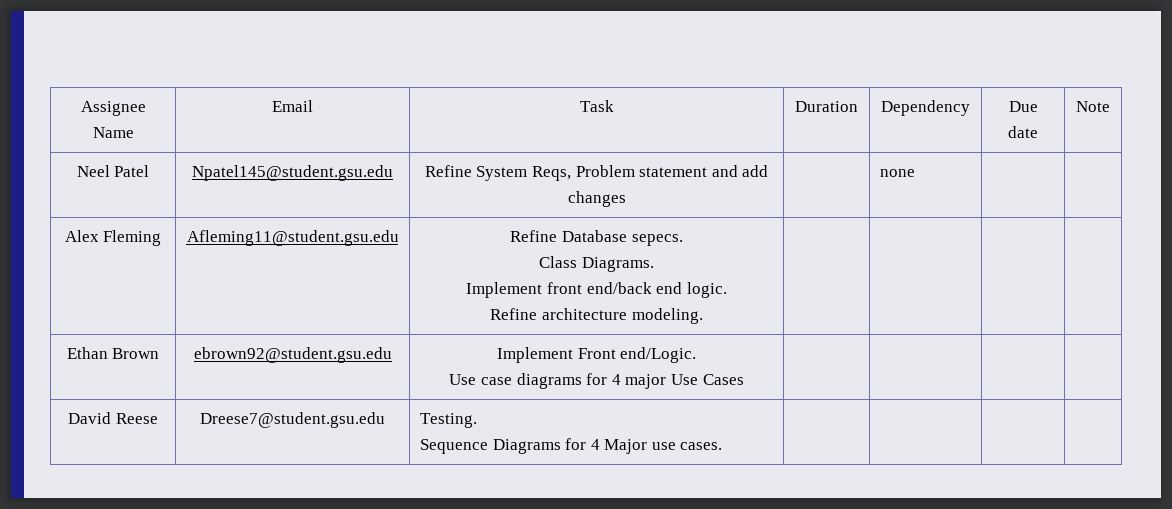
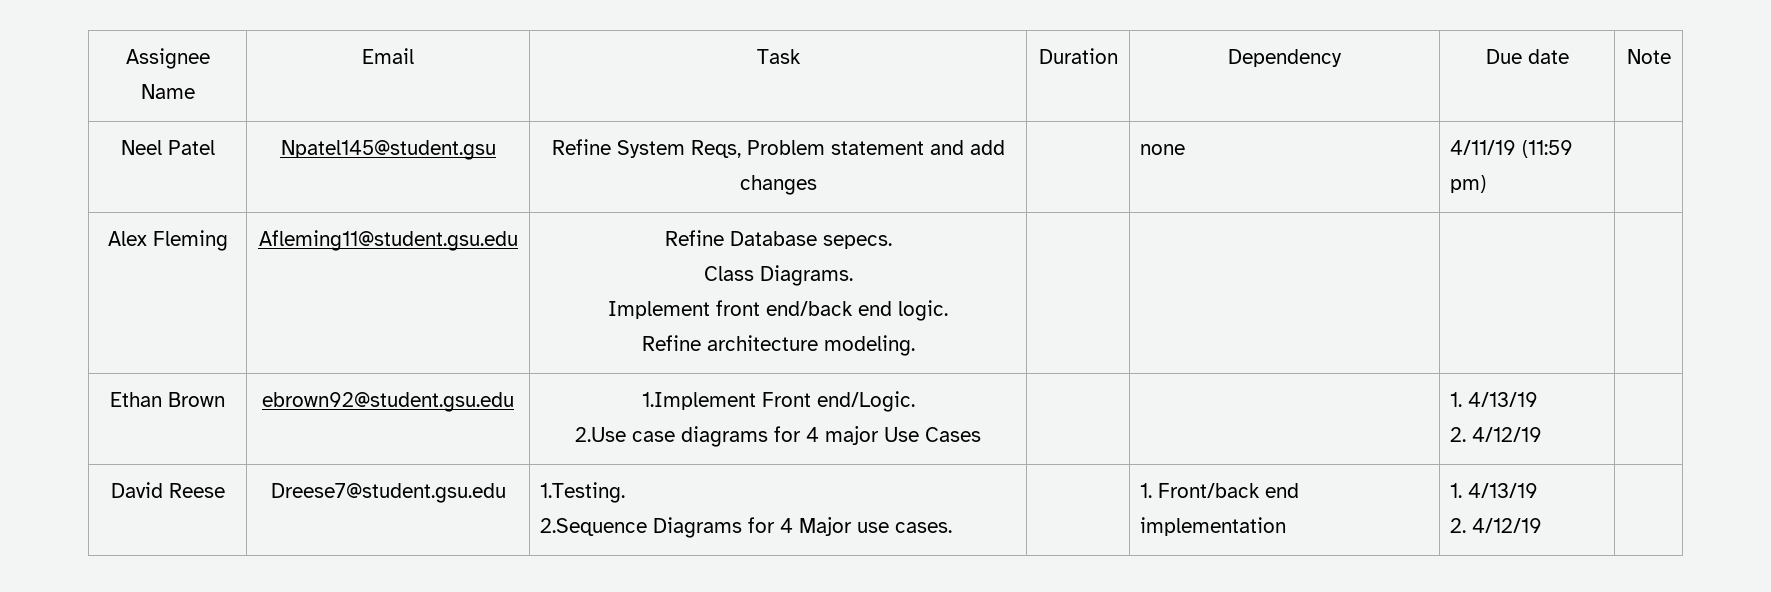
[192,165,393,181] Npatel145@student.gsu.edu -> [280,140,496,160] Npatel145@student.gsu
(915, 173) none -> [1450,140,1574,158] [1450,175,1487,193] 4/11/19 (11:59 pm)
[496,347,573,363] Implement -> [641,392,756,410] 1.Implement
[449,374,477,385] Use -> [575,427,626,442] 2.Use
(744, 379) none -> [1450,392,1539,407] [1450,427,1543,442] 1. 4/13/19 // 2. 4/12/19
[419,413,477,428] [419,439,488,454] Testing. // Sequence -> [540,482,626,503] [540,518,648,536] 1.Testing. // 2.Sequence
(723, 446) | -> [1140,483,1300,498] [1140,517,1287,536] [1450,483,1539,498] [1450,518,1543,533] 1. Front/back end implementation | 1. 4/13/19 // 2. 4/12/19

